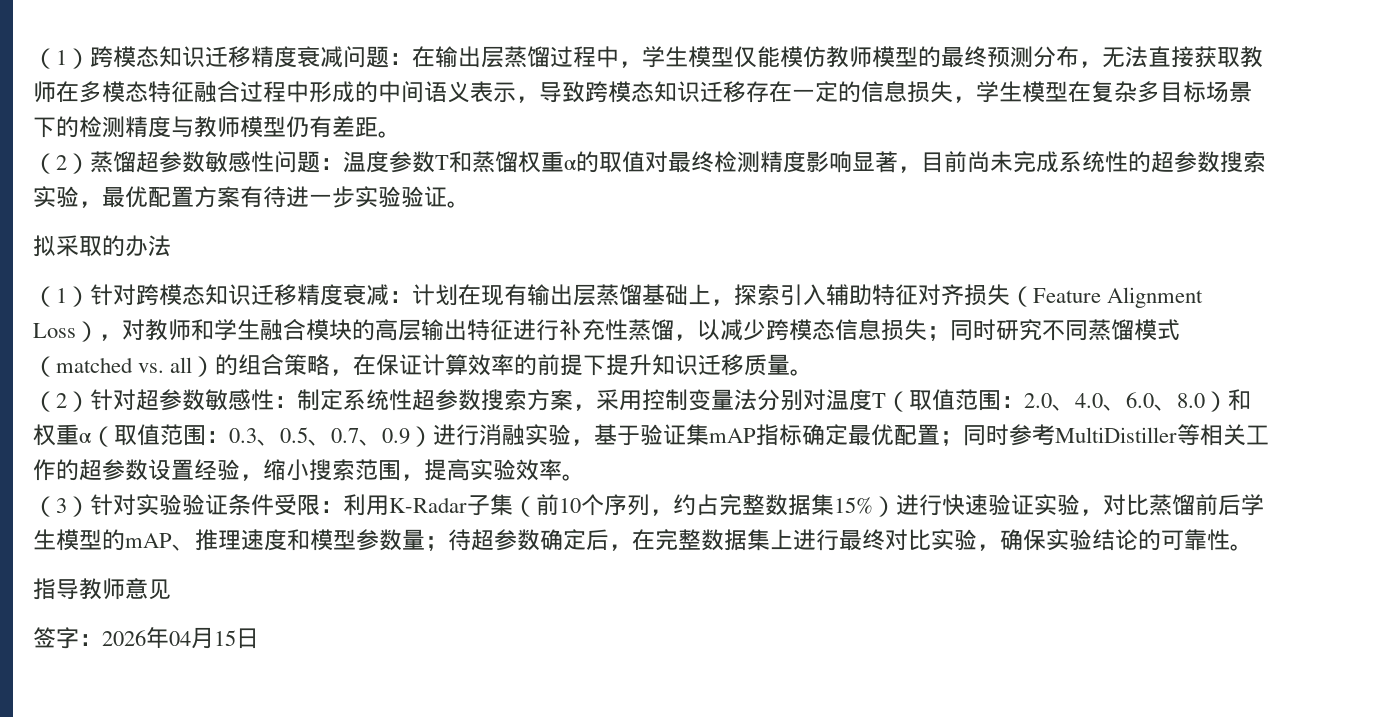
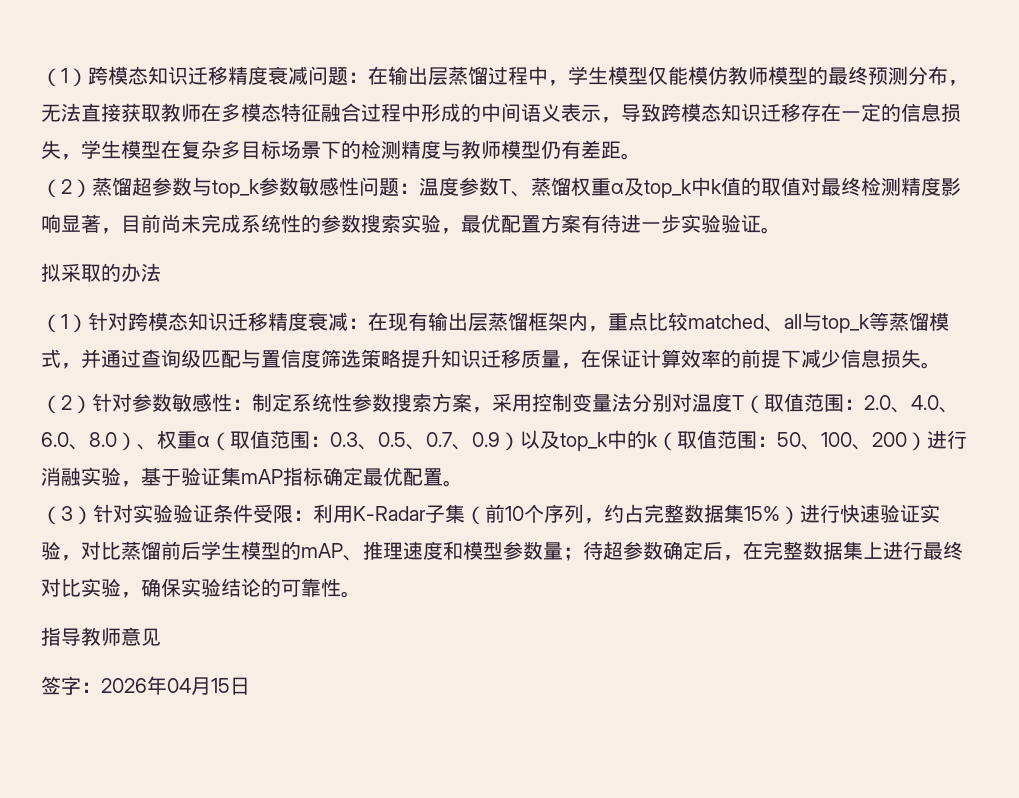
(205, 162) none -> [192,177,299,198] 与top_k参数
[449,151,472,173] 和 -> [511,191,531,197] 、
(576, 165) none -> [624,177,741,198] 及top_k中k值
[1151,151,1174,173] 超 -> (321, 223) none
[412,284,458,306] 计划 -> (368, 323) none
[642,284,1204,308] [33,319,1180,342] [33,354,331,377] 基础上，探索引入辅助特征对齐损失（Feature Alignment Loss），对教师和学生融合模块的高层输出特征进行补充性蒸馏，以减少跨模态信息损失；同时研究不同蒸馏模式（matched vs. all）的组合策略 -> [528,312,949,333] [41,349,561,369] 框架内，重点比较matched、all与top_k等蒸馏模式，并通过查询级匹配与置信度筛选策略提升知识迁移质量
[606,354,791,376] 提升知识迁移质量 -> [801,349,921,368] 减少信息损失
[136,389,159,411] 超 -> (132, 402) none
[412,389,435,411] 超 -> (352, 402) none
[1228,389,1251,411] 和 -> [137,444,157,450] 、
(433, 436) none -> [520,430,927,451] 以及top_k中的k（取值范围：50、100、200）
[940,424,1269,446] [33,459,562,481] ；同时参考MultiDistiller等相关工作的超参数设置经验，缩小搜索范围，提高实验效率 -> (443, 477) none

